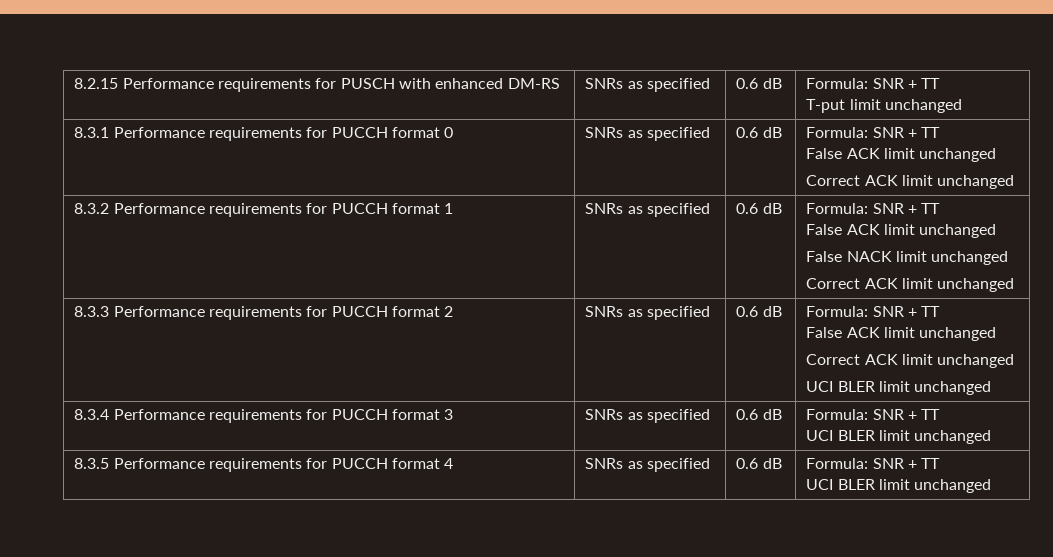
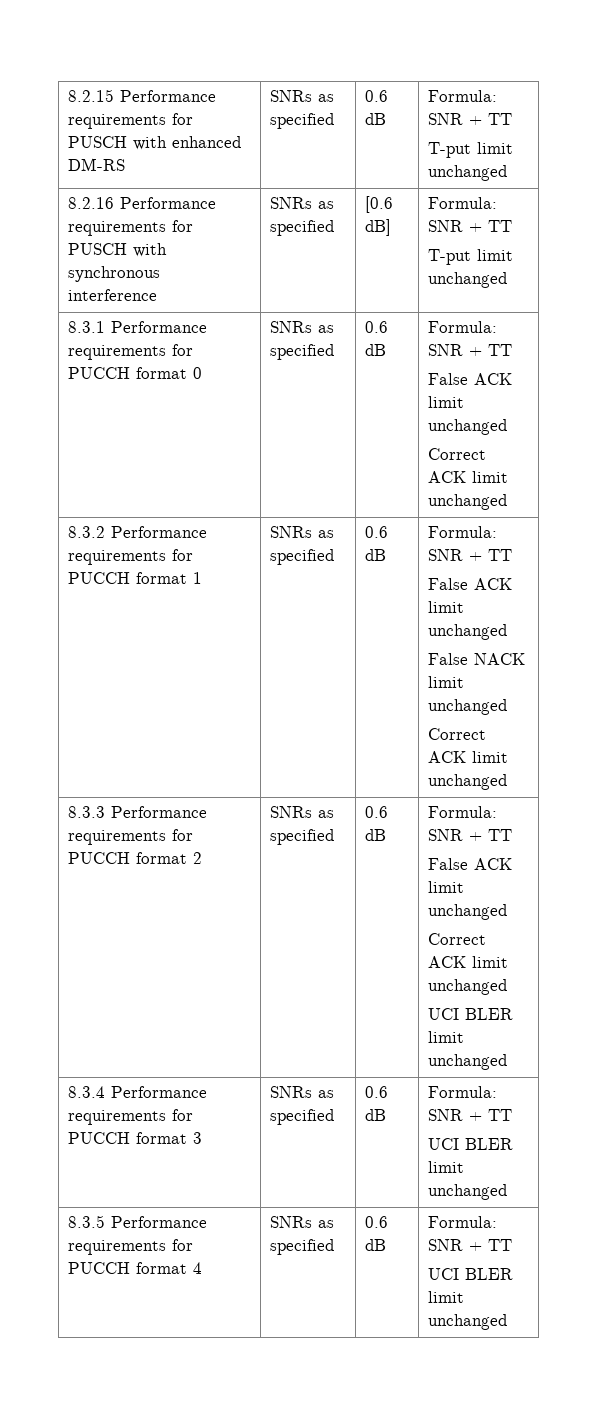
(963, 106) none -> [68,197,217,209] [68,220,194,236] [68,243,168,257] [68,266,161,282] [68,289,158,301] [270,197,335,209] [270,220,335,236] [365,196,394,213] [365,219,392,236] [428,197,498,209] [428,220,513,232] [428,249,514,265] [428,272,508,288] // 8.2.16 Performance requirements for PUSCH with synchronous interference | SNRs as specified | [0.6 dB] | Formula: SNR + TT // T-put limit unchanged

